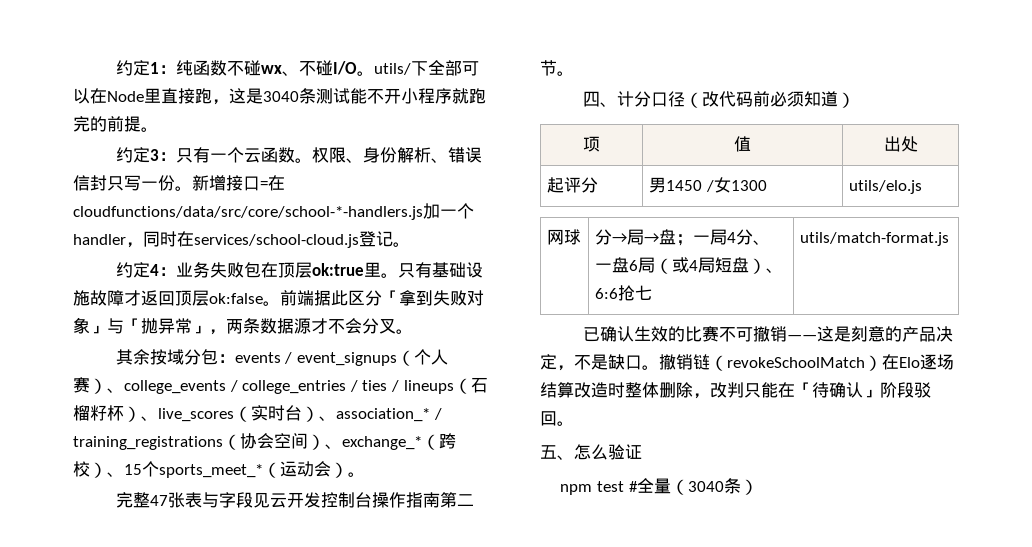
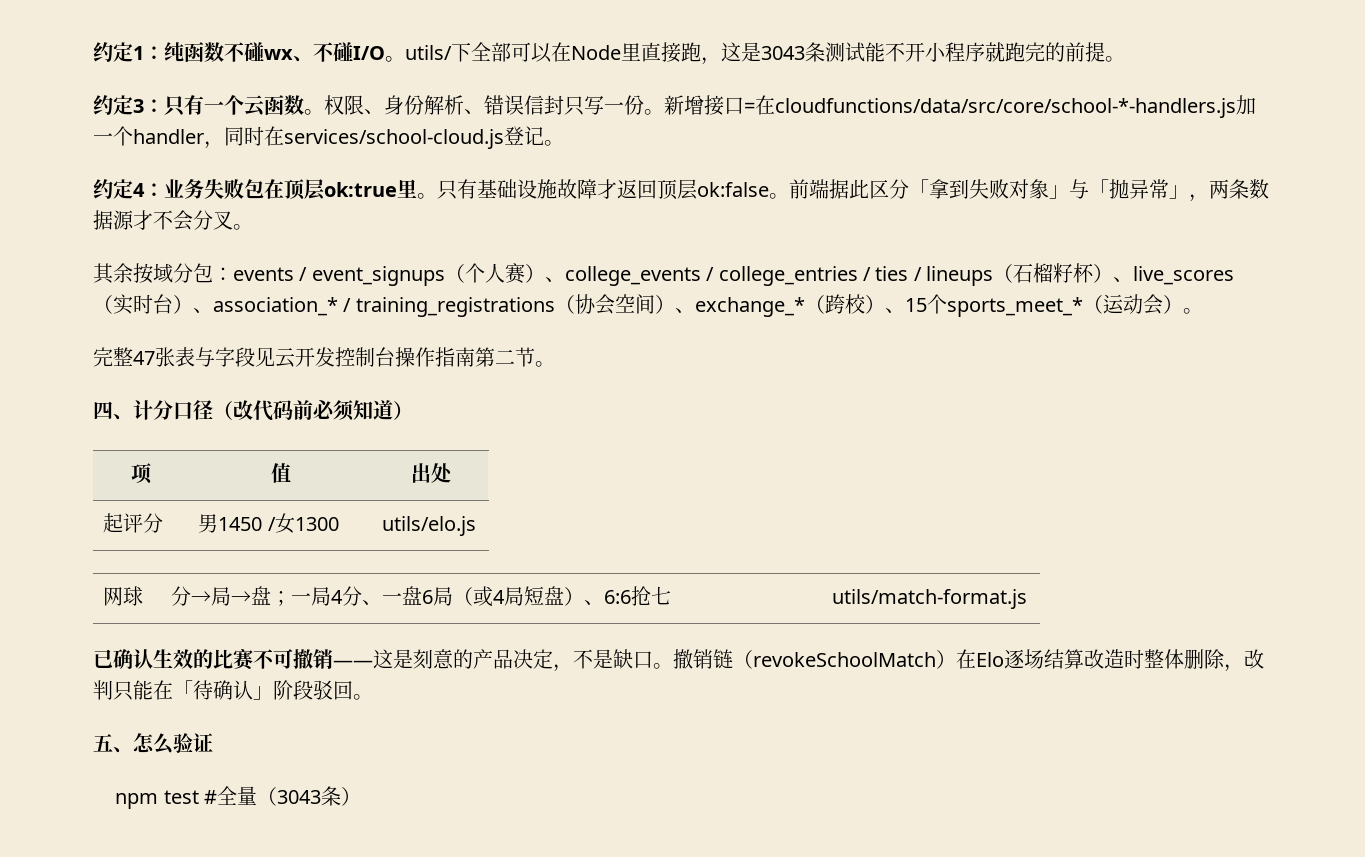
[263,91,299,102] 3040 -> [761,46,805,60] 3043
[687,481,724,492] 3040 -> [276,790,321,804] 3043

